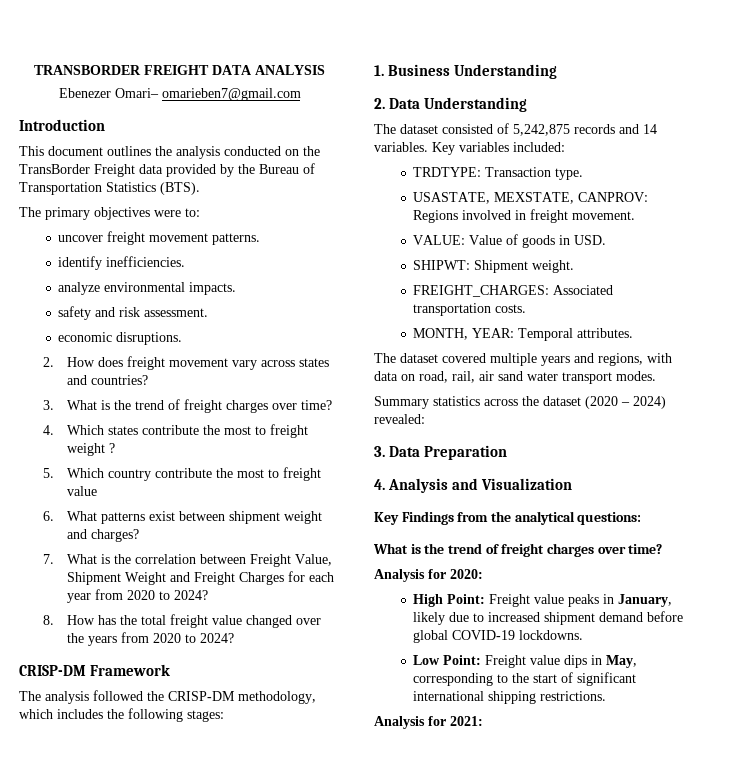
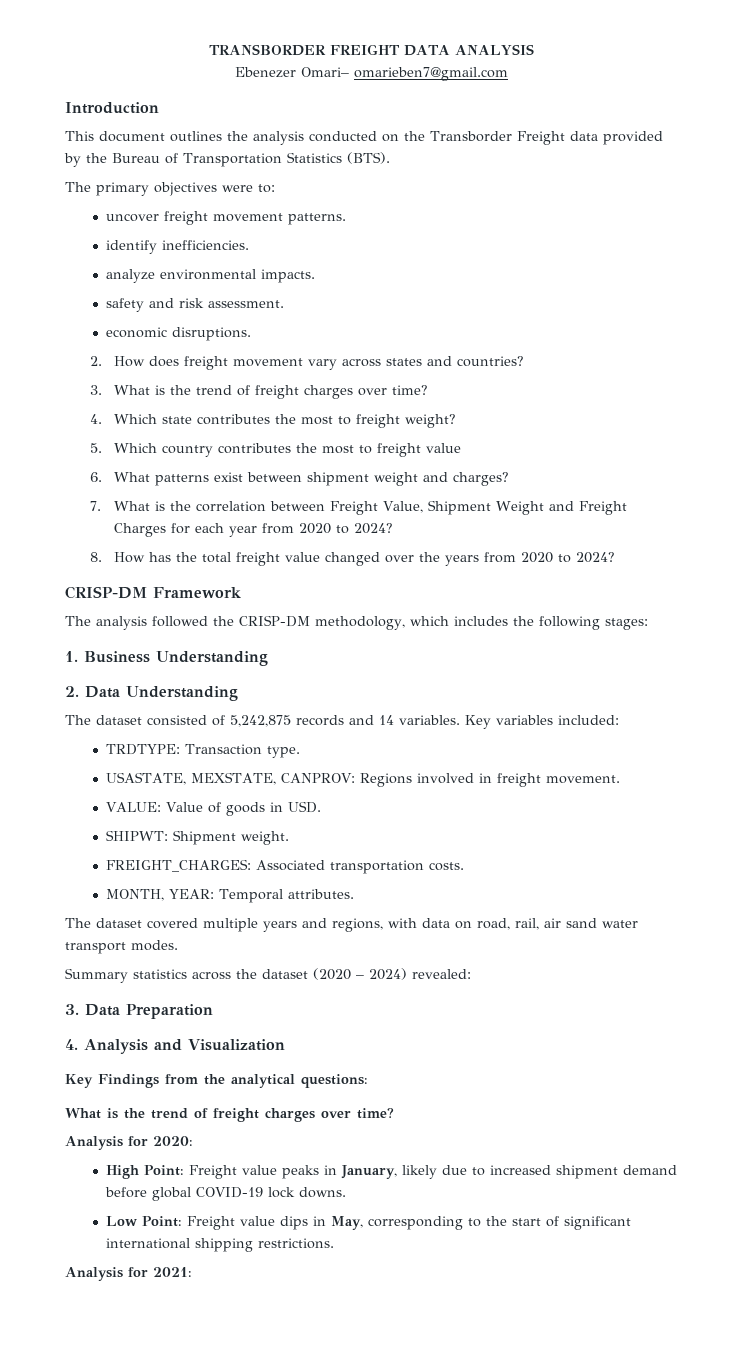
[19,164,90,174] TransBorder -> [430,131,512,142] Transborder
[107,424,308,438] [66,443,115,456] states contribute the most to freight weight ? -> [162,414,457,428] state contributes the most to freight weight?
[154,468,212,478] contribute -> [218,443,292,454] contributes
[519,630,584,640] lockdowns. -> [267,1187,346,1198] lock downs.

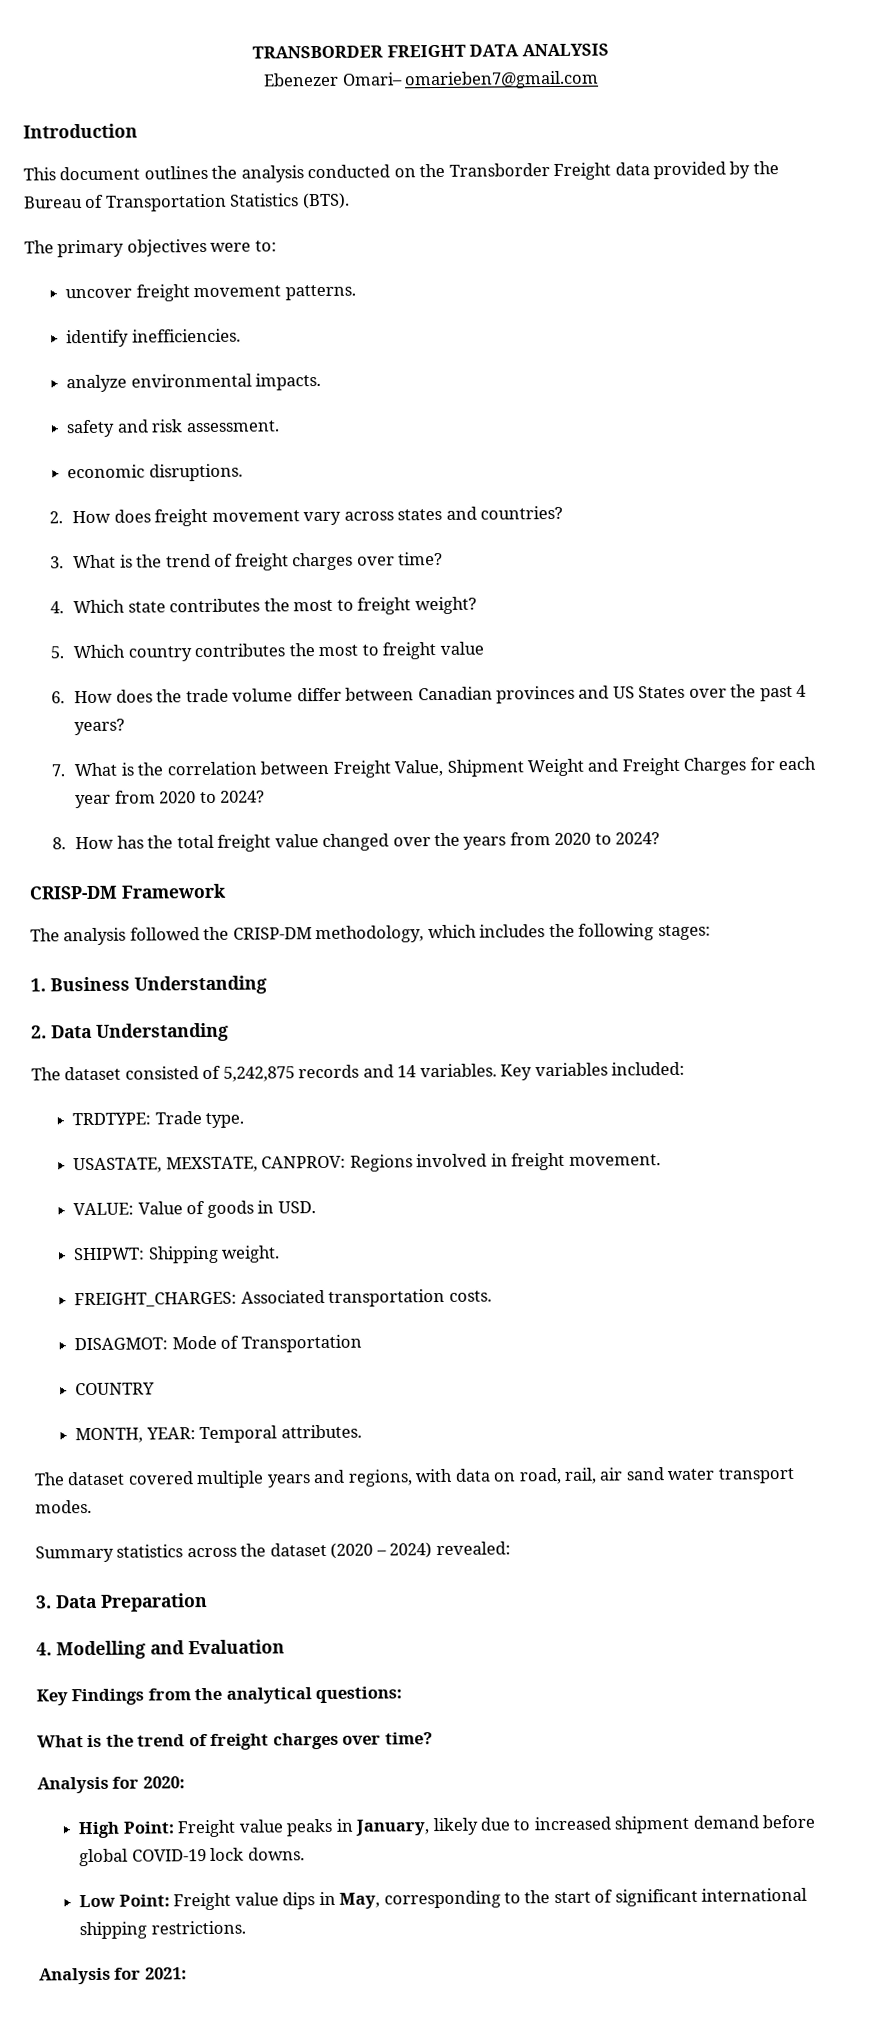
[114,472,510,486] What patterns exist between shipment weight and charges? -> [74,684,807,704] [74,718,126,736] How does the trade volume differ between Canadian provinces and US States over the past 4 years?
[184,744,262,755] Transaction -> [154,1111,202,1125] Trade
[172,830,236,845] Shipment -> [147,1245,219,1264] Shipping
(464, 866) none -> [74,1334,362,1353] [75,1382,156,1396] // DISAGMOT: Mode of Transportation // COUNTRY
[84,1039,285,1054] Analysis and Visualization -> [56,1639,285,1660] Modelling and Evaluation

